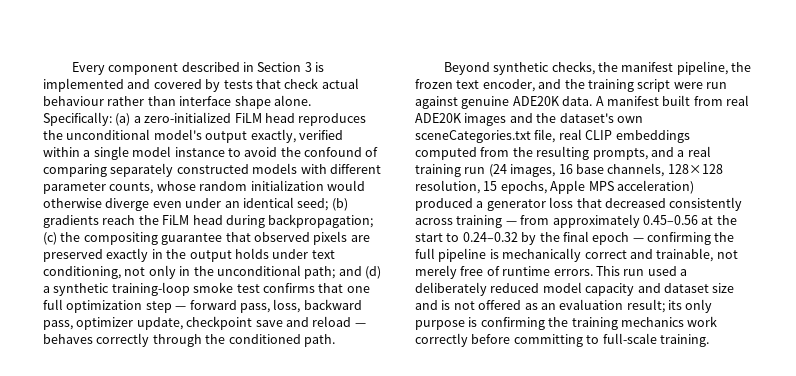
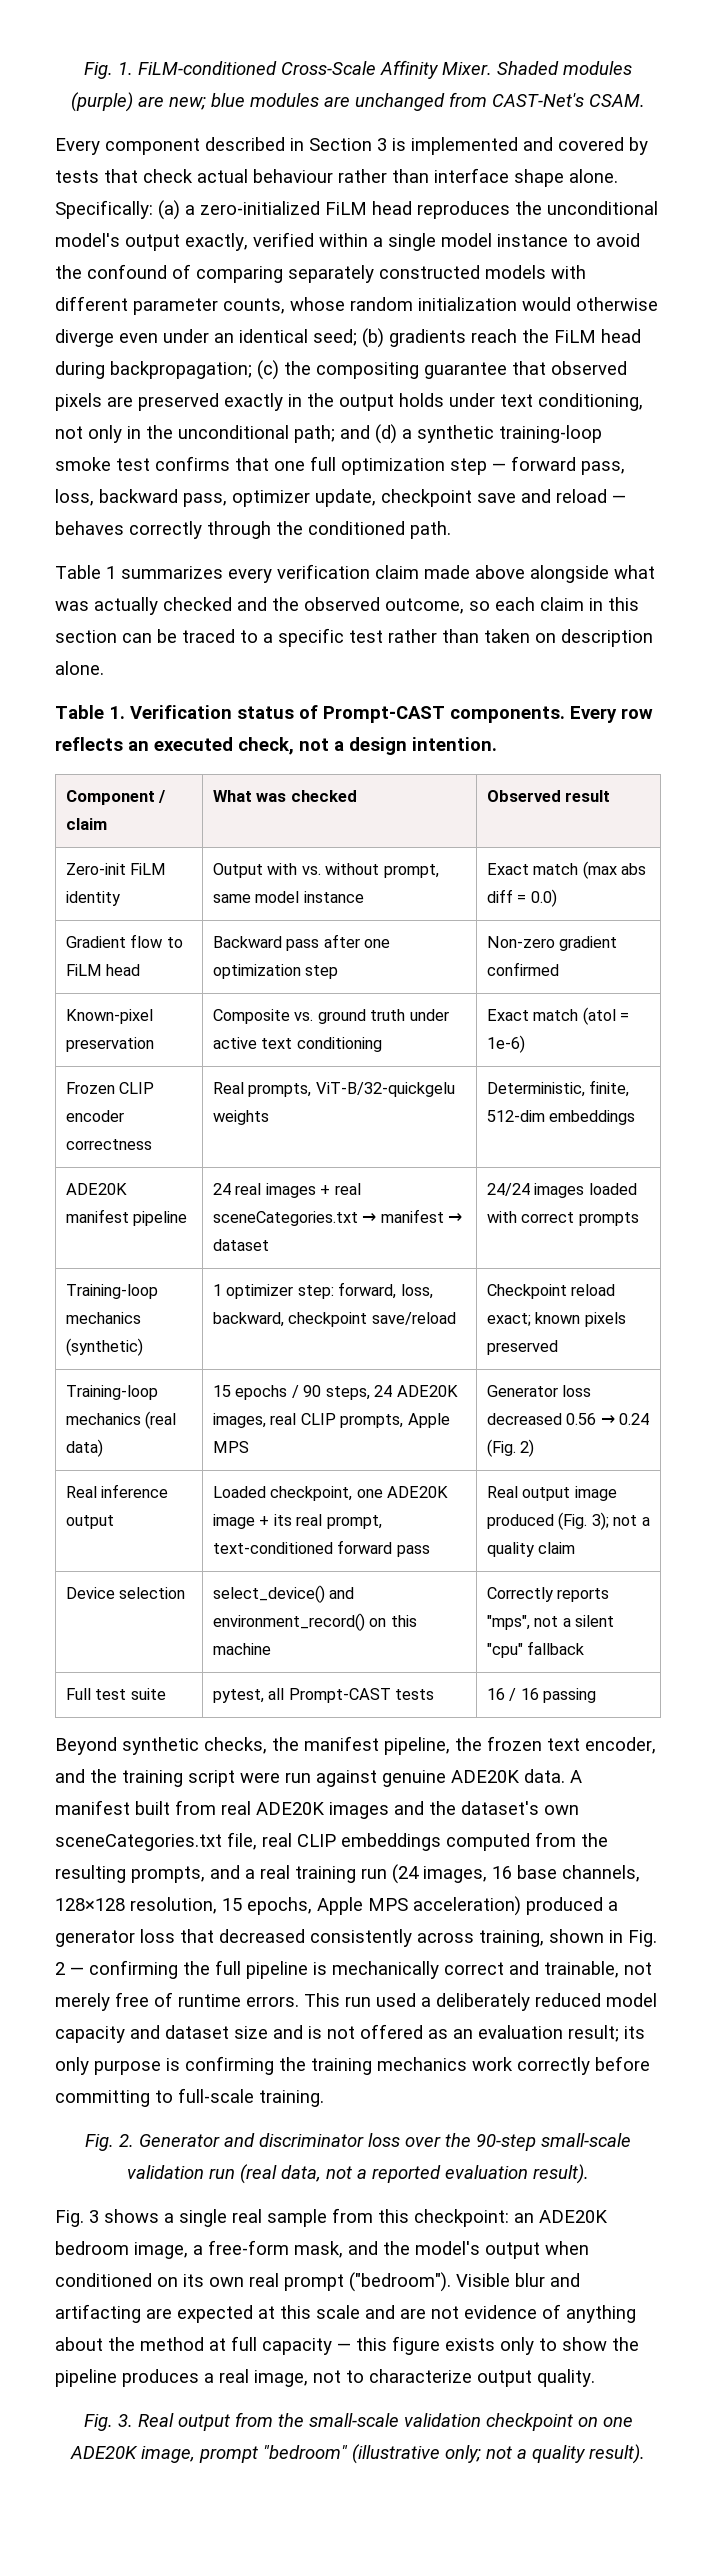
(71, 68) none -> [84,60,632,79] [71,92,645,112] Fig. 1. FiLM-conditioned Cross-Scale Affinity Mixer. Shaded modules (purple) are new; blue modules are unchanged from CAST-Net's CSAM. //
(335, 340) none -> [55,564,655,583] [55,597,639,615] [55,628,653,647] [55,661,104,675] [55,705,653,723] [55,737,497,755] [65,790,166,805] [65,818,107,830] [212,790,357,802] [486,790,611,802] [65,863,167,875] [65,891,120,906] [212,863,439,878] [212,891,364,903] [486,861,647,879] [486,889,557,907] [65,934,183,948] [65,964,141,976] [212,934,391,951] [212,964,339,979] [486,936,618,951] [486,962,559,976] [65,1009,153,1024] [65,1037,154,1052] [212,1009,449,1024] [212,1037,382,1052] [486,1007,630,1025] [486,1035,525,1053] [65,1082,155,1094] [65,1110,124,1122] [65,1139,152,1150] [212,1082,455,1097] [212,1110,269,1125] [486,1080,630,1097] [486,1110,636,1125] [65,1183,127,1195] [65,1209,188,1226] [212,1183,361,1198] [212,1209,463,1226] [212,1239,269,1251] [486,1183,637,1198] [486,1211,639,1226] [65,1284,158,1299] [65,1312,141,1324] [65,1338,143,1356] [212,1282,433,1299] [212,1312,456,1327] [486,1284,616,1299] [486,1312,626,1327] [486,1340,558,1355] [65,1385,158,1400] [65,1411,177,1429] [65,1439,103,1457] [212,1385,458,1400] [212,1413,450,1428] [212,1441,249,1453] [486,1385,592,1397] [486,1413,650,1425] [486,1439,535,1457] [65,1484,169,1498] [65,1515,114,1529] [212,1486,449,1501] [212,1514,382,1529] [212,1540,430,1557] [486,1486,617,1501] [486,1512,650,1530] [486,1542,576,1557] [65,1587,186,1599] [212,1585,355,1603] [212,1613,417,1631] [212,1643,271,1655] [486,1587,610,1602] [486,1615,615,1630] [486,1641,585,1658] [65,1688,166,1700] [212,1688,435,1703] [486,1688,597,1703] // Table 1 summarizes every verification claim made above alongside what was actually checked and the observed outcome, so each claim in this section can be traced to a specific test rather than taken on description alone. // Table 1. Verification status of Prompt-CAST components. Every row reflects an executed check, not a design intention. // Component / claim | What was checked | Observed result // Zero-init FiLM identity | Output with vs. without prompt, same model instance | Exact match (max abs diff = 0.0) // Gradient flow to FiLM head | Backward pass after one optimization step | Non-zero gradient confirmed // Known-pixel preservation | Composite vs. ground truth under active text conditioning | Exact match (atol = 1e-6) // Frozen CLIP encoder correctness | Real prompts, ViT-B/32-quickgelu weights | Deterministic, finite, 512-dim embeddings // ADE20K manifest pipeline | 24 real images + real sceneCategories.txt → manifest → dataset | 24/24 images loaded with correct prompts // Training-loop mechanics (synthetic) | 1 optimizer step: forward, loss, backward, checkpoint save/reload | Checkpoint reload exact; known pixels preserved // Training-loop mechanics (real data) | 15 epochs / 90 steps, 24 ADE20K images, real CLIP prompts, Apple MPS | Generator loss decreased 0.56 → 0.24 (Fig. 2) // Real inference output | Loaded checkpoint, one ADE20K image + its real prompt, text-conditioned forward pass | Real output image produced (Fig. 3); not a quality claim // Device selection | select_device() and environment_record() on this machine | Correctly reports "mps", not a silent "cpu" fallback // Full test suite | pytest, all Prompt-CAST tests | 16 / 16 passing
[456,214,737,228] [415,231,630,245] training — from approximately 0.45–0.56 at the start to 0.24–0.32 by the final epoch -> [479,1929,657,1947] [55,1962,65,1975] training, shown in Fig. 2
(709, 340) none -> [85,2133,631,2151] [127,2164,589,2184] [55,2208,608,2227] [55,2240,589,2259] [55,2272,580,2292] [55,2304,636,2323] [55,2336,639,2355] [55,2369,595,2387] [83,2412,633,2431] [70,2444,645,2464] // Fig. 2. Generator and discriminator loss over the 90-step small-scale validation run (real data, not a reported evaluation result). // Fig. 3 shows a single real sample from this checkpoint: an ADE20K bedroom image, a free-form mask, and the model's output when conditioned on its own real prompt ("bedroom"). Visible blur and artifacting are expected at this scale and are not evidence of anything about the method at full capacity — this figure exists only to show the pipeline produces a real image, not to characterize output quality. // Fig. 3. Real output from the small-scale validation checkpoint on one ADE20K image, prompt "bedroom" (illustrative only; not a quality result).

